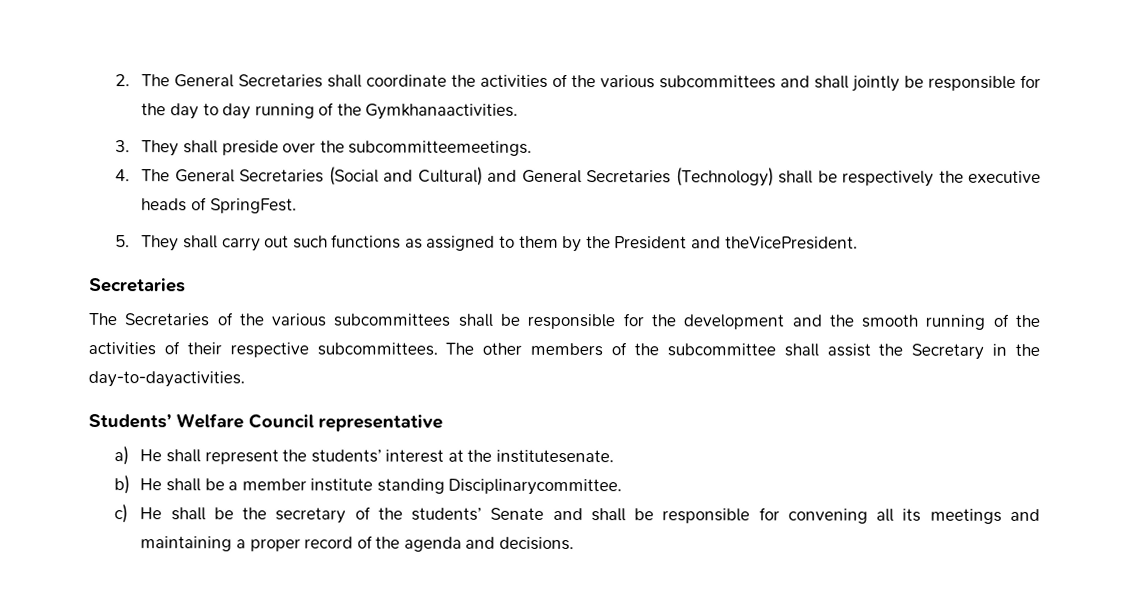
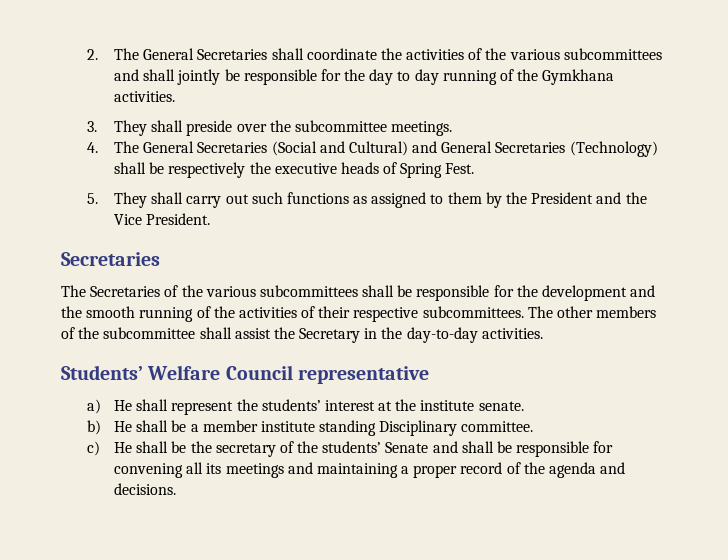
[365,103,519,120] Gymkhanaactivities. -> [542,69,615,85] [113,91,175,102] Gymkhana activities.
[348,140,533,156] subcommitteemeetings. -> [294,120,453,136] subcommittee meetings.
[209,198,297,214] SpringFest. -> [400,163,475,178] Spring Fest.
[724,236,858,250] theVicePresident. -> [625,192,647,204] [113,213,211,225] the Vice President.
[88,371,245,388] day-to-dayactivities. -> [406,327,543,343] day-to-day activities.
[496,449,615,464] institutesenate. -> [420,400,524,411] institute senate.
[448,478,623,496] Disciplinarycommittee. -> [379,420,534,436] Disciplinary committee.

